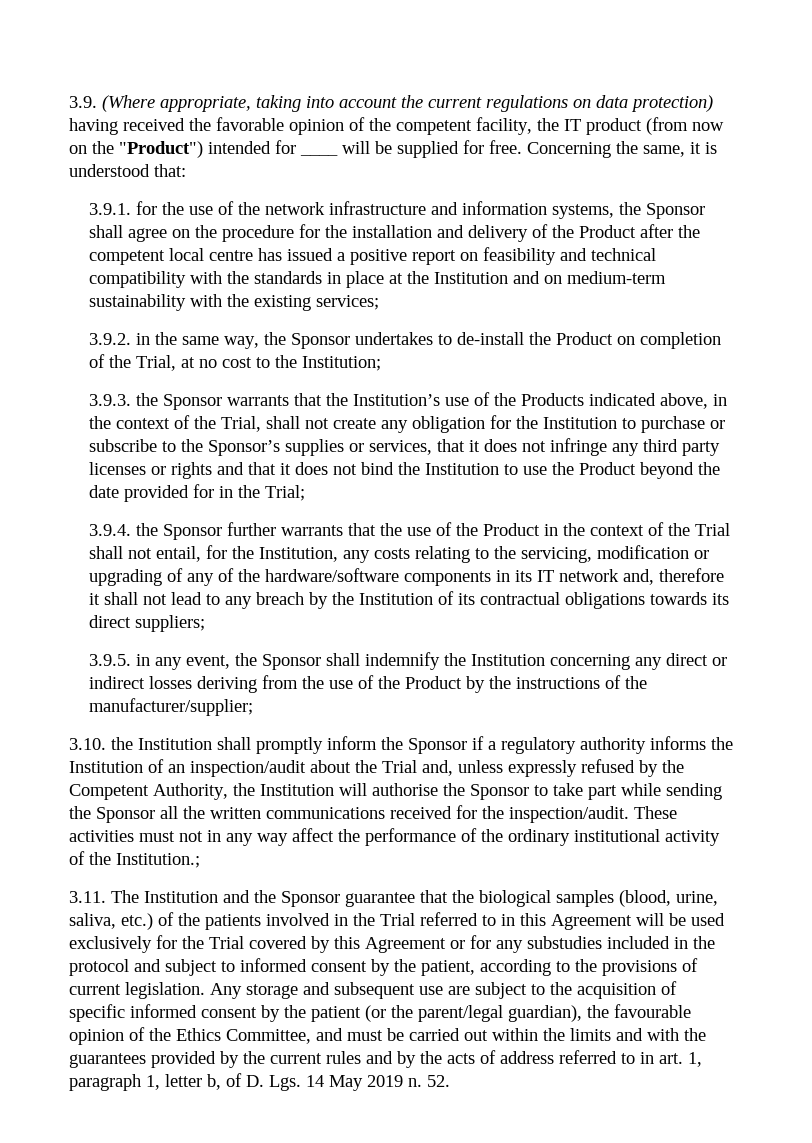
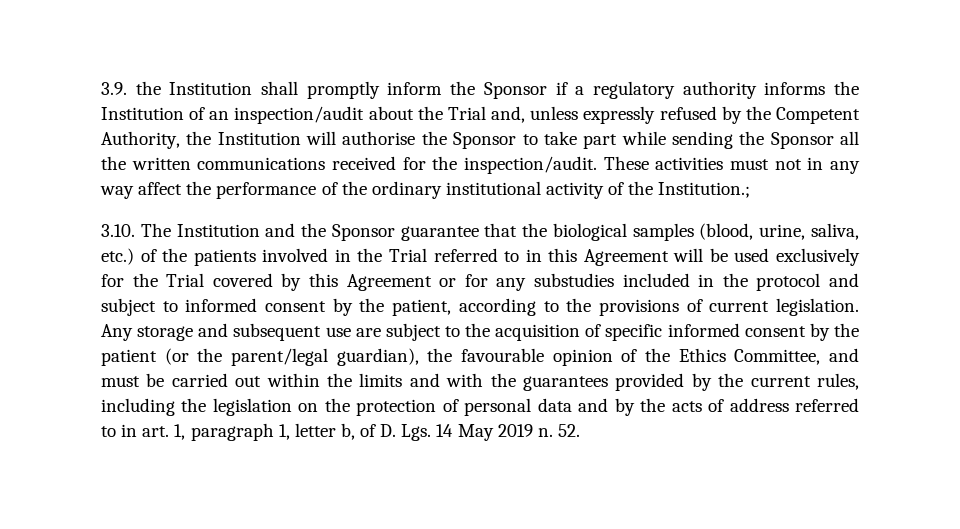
[102,95,713,112] [69,117,724,135] [69,140,296,158] [300,154,338,156] [342,140,717,158] [69,164,186,177] [89,201,706,219] [89,224,701,242] [89,247,657,265] [89,271,667,288] [89,294,380,311] [89,332,722,349] [89,354,382,371] [89,392,728,410] [89,415,726,433] [89,438,721,456] [89,462,721,479] [89,484,306,502] [89,522,731,540] [89,545,710,563] [89,568,725,586] [89,591,730,609] [89,615,206,632] [89,652,728,670] [89,675,648,693] [89,698,254,716] [69,738,106,750] (Where appropriate, taking into account the current regulations on data protection) having received the favorable opinion of the competent facility, the IT product (from now on the "Product") intended for ____ will be supplied for free. Concerning the same, it is understood that: // 3.9.1. for the use of the network infrastructure and information systems, the Sponsor shall agree on the procedure for the installation and delivery of the Product after the competent local centre has issued a positive report on feasibility and technical compatibility with the standards in place at the Institution and on medium-term sustainability with the existing services; // 3.9.2. in the same way, the Sponsor undertakes to de-install the Product on completion of the Trial, at no cost to the Institution; // 3.9.3. the Sponsor warrants that the Institution’s use of the Products indicated above, in the context of the Trial, shall not create any obligation for the Institution to purchase or subscribe to the Sponsor’s supplies or services, that it does not infringe any third party licenses or rights and that it does not bind the Institution to use the Product beyond the date provided for in the Trial; // 3.9.4. the Sponsor further warrants that the use of the Product in the context of the Trial shall not entail, for the Institution, any costs relating to the servicing, modification or upgrading of any of the hardware/software components in its IT network and, therefore it shall not lead to any breach by the Institution of its contractual obligations towards its direct suppliers; // 3.9.5. in any event, the Sponsor shall indemnify the Institution concerning any direct or indirect losses deriving from the use of the Product by the instructions of the manufacturer/supplier; // 3.10. -> (127, 88) none
[69,891,106,903] 3.11. -> [101,224,135,237] 3.10.
[326,1051,361,1064] rules -> [816,373,859,390] [101,398,572,416] rules, including the legislation on the protection of personal data

